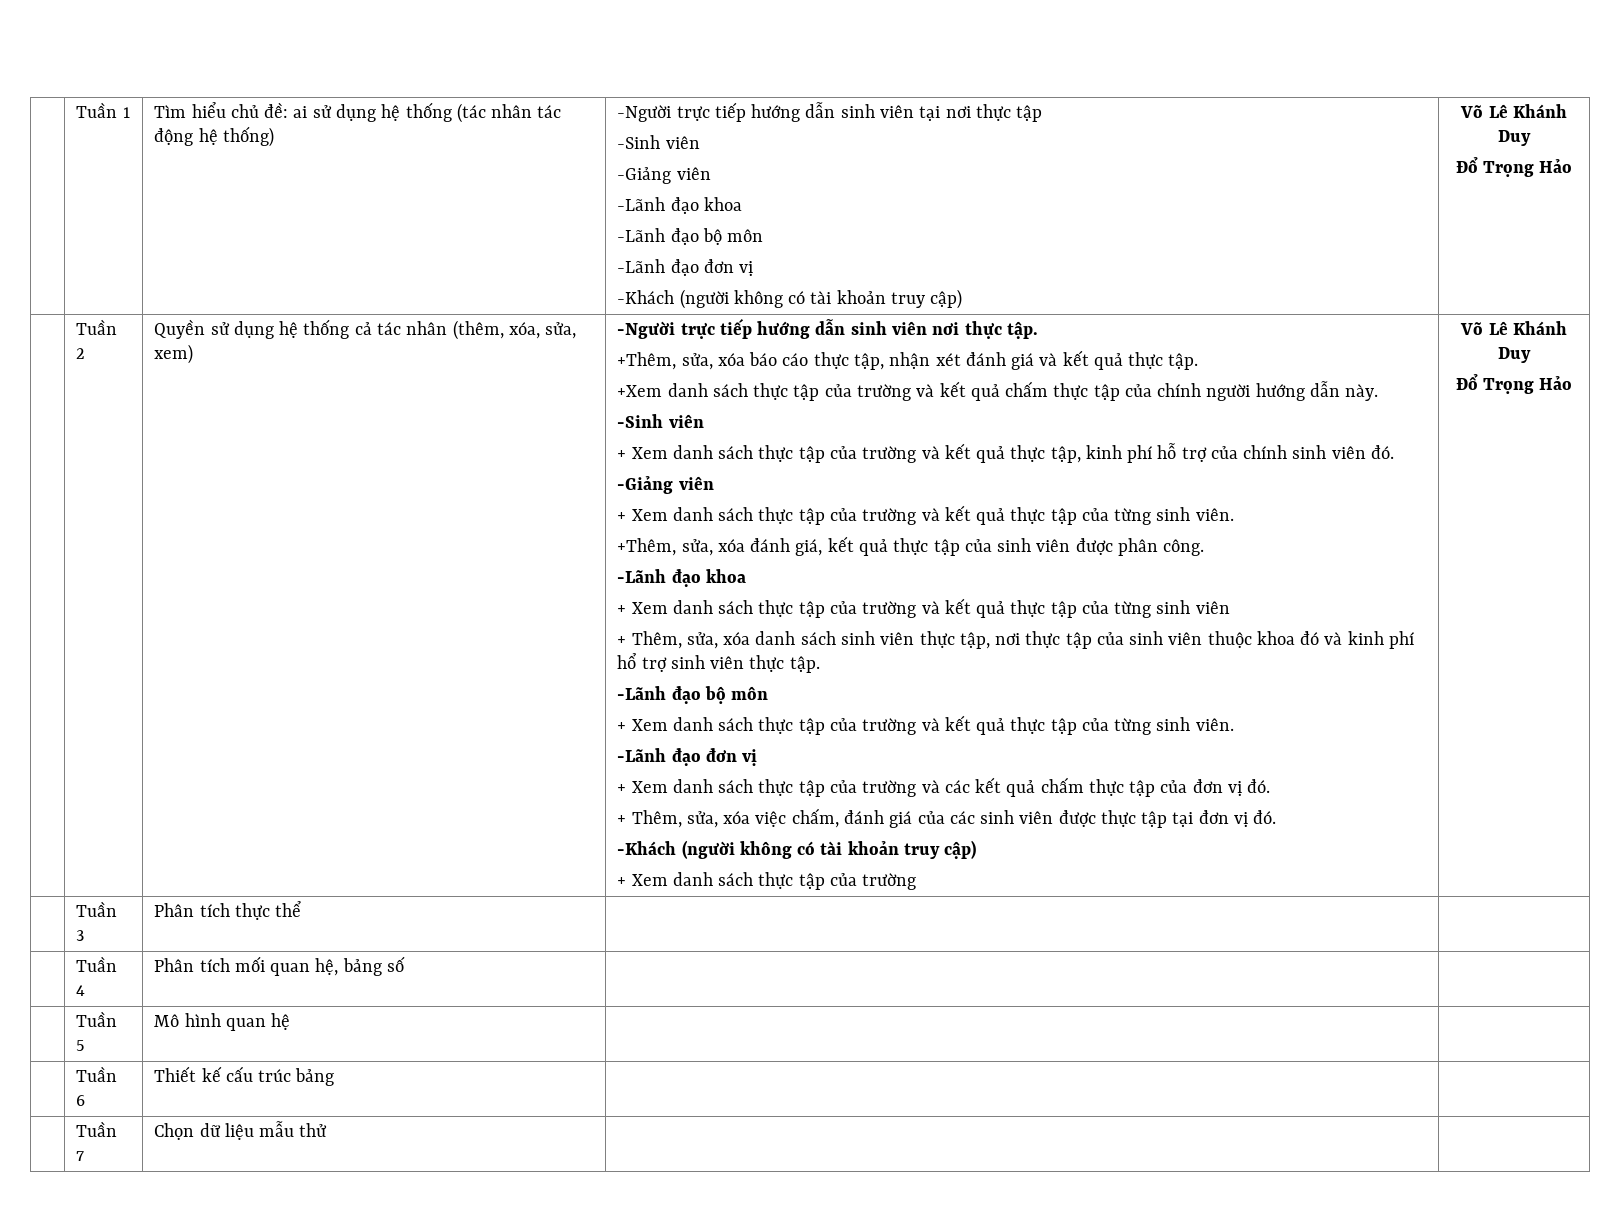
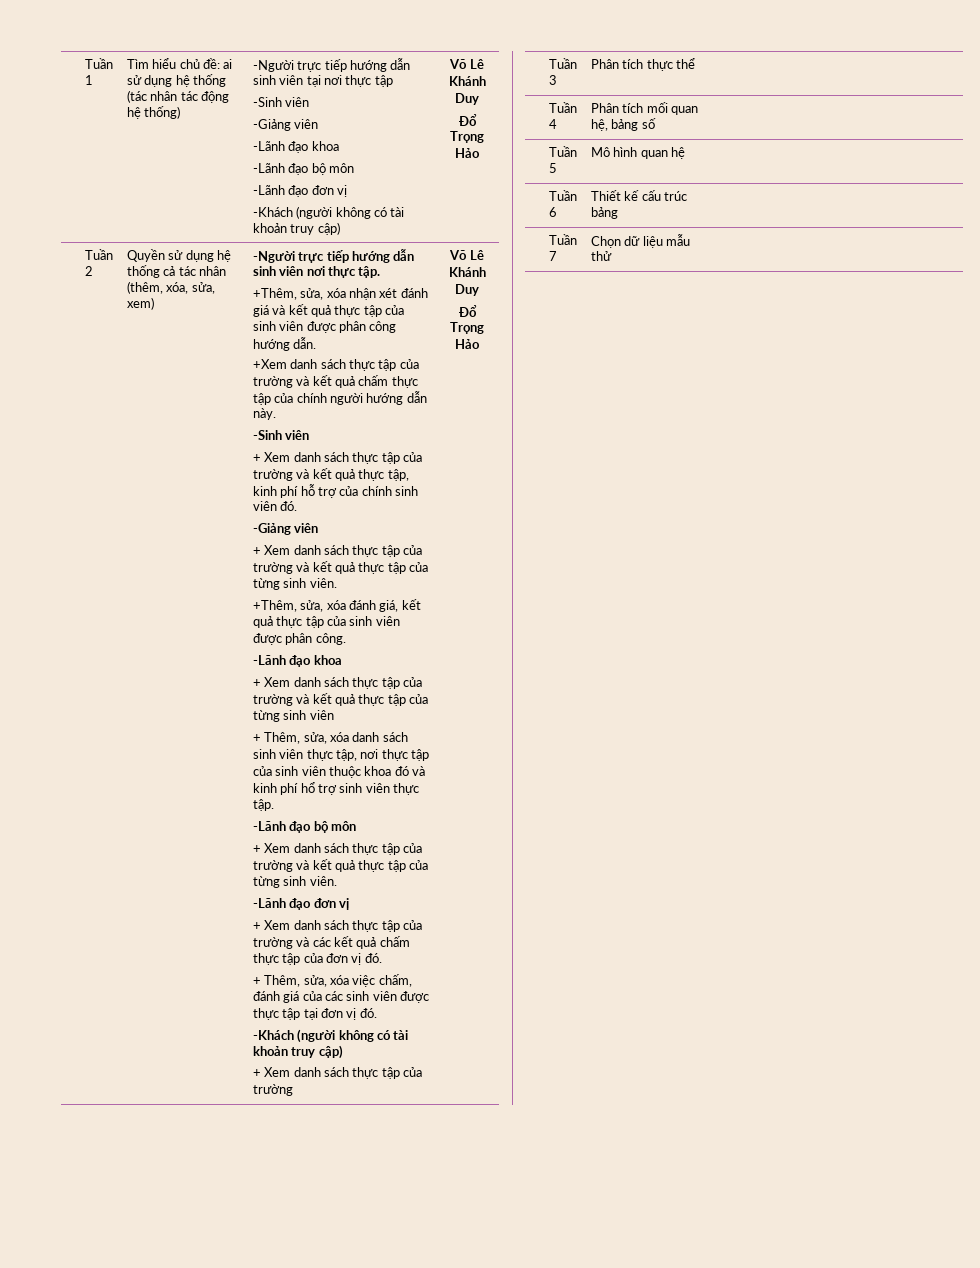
[749,352,884,370] báo cáo thực tập, -> (346, 293) none
[1168,353,1199,370] tập. -> [363,305,405,317] [252,321,397,333] [252,337,317,351] tập của sinh viên được phân công hướng dẫn.

